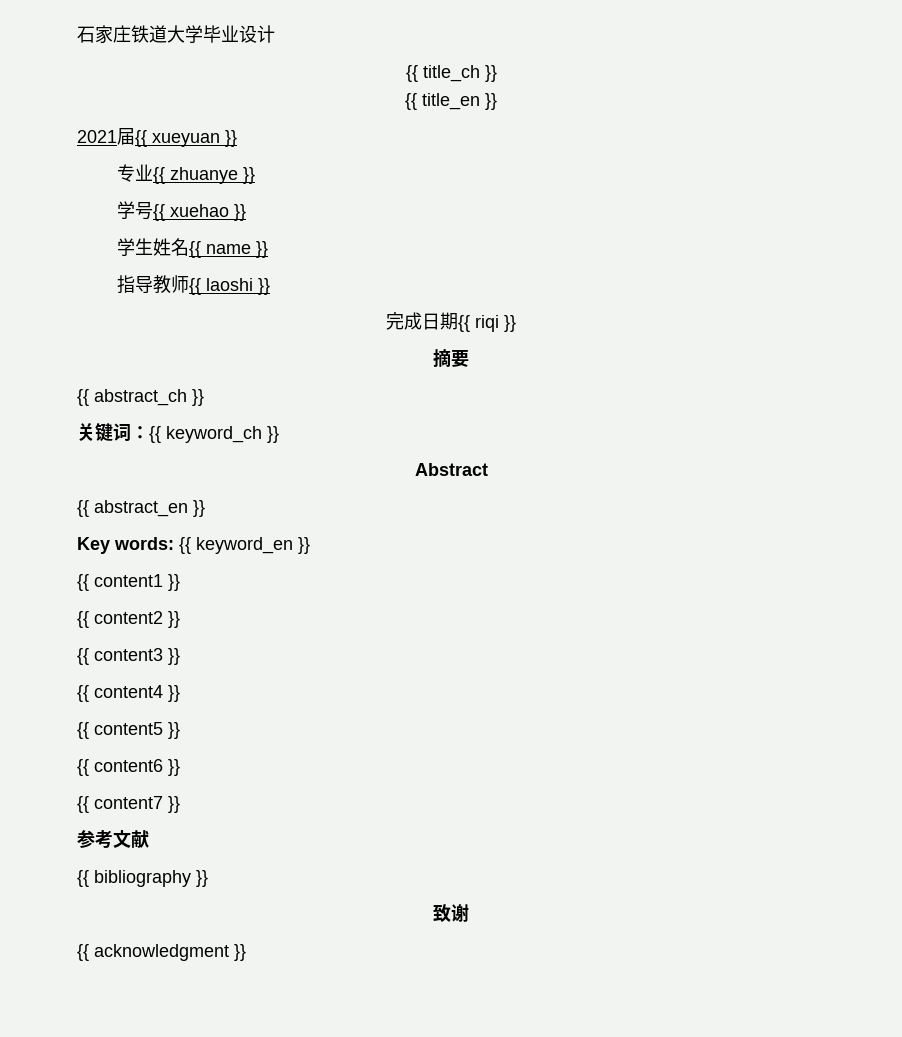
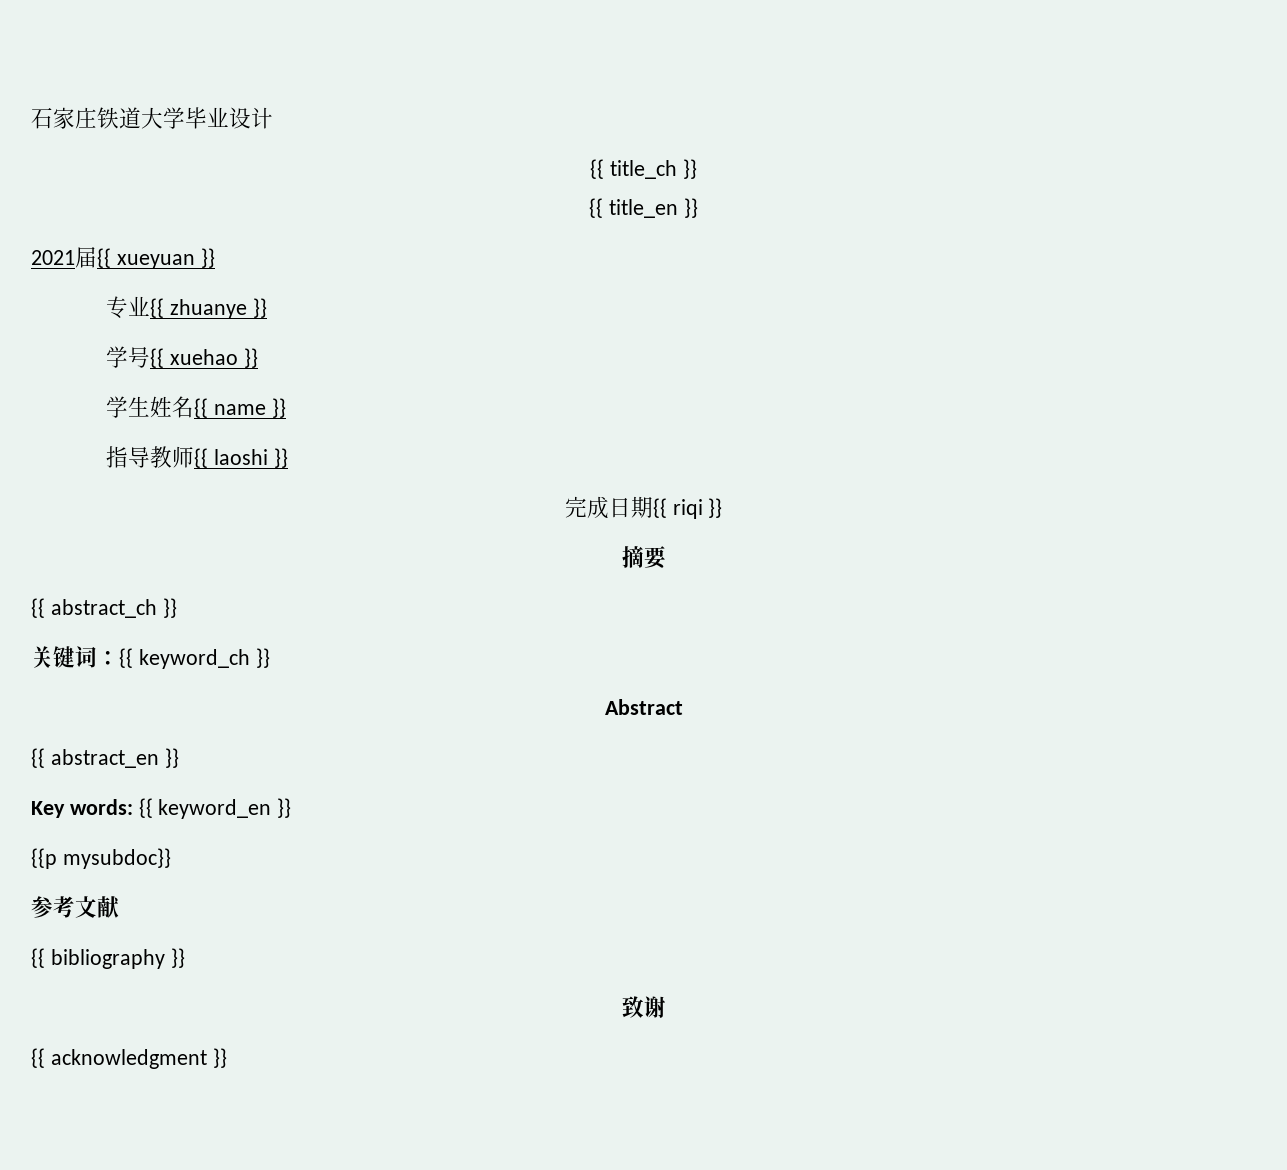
[77,574,180,591] [77,611,180,628] [77,648,180,665] [77,685,180,702] [77,722,180,739] [77,759,180,776] [77,796,180,813] {{ content1 }} // {{ content2 }} // {{ content3 }} // {{ content4 }} // {{ content5 }} // {{ content6 }} // {{ content7 }} -> [31,848,171,869] {{p mysubdoc}}

